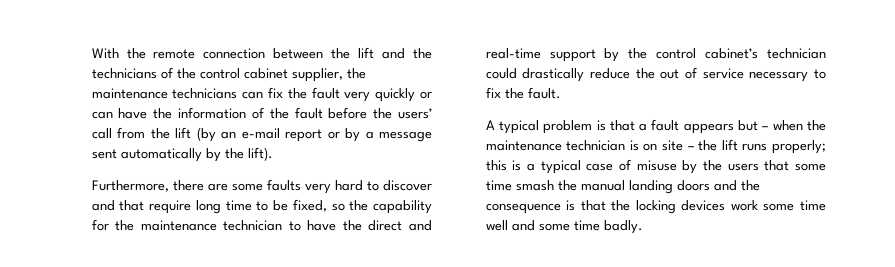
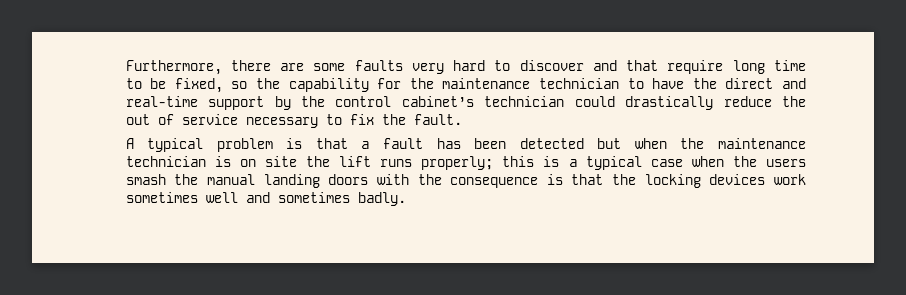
[91,47,433,59] [91,67,366,82] [91,87,433,102] [91,107,432,119] [91,127,432,142] [91,147,273,162] With the remote connection between the lift and the technicians of the control cabinet supplier, the maintenance technicians can fix the fault very quickly or can have the information of the fault before the users’ call from the lift (by an e-mail report or by a message sent automatically by the lift). // -> (125, 67) none
[683,120,769,134] appears but – -> [436,138,622,149] has been detected but
[687,146,694,150] – -> (297, 161) none
[618,159,826,174] [485,180,512,191] of misuse by the users that some time -> [691,156,806,167] when the users
[713,180,737,191] and -> [376,174,409,185] with
[763,200,826,211] [485,220,600,231] some time well and some time -> [125,192,350,203] sometimes well and sometimes

